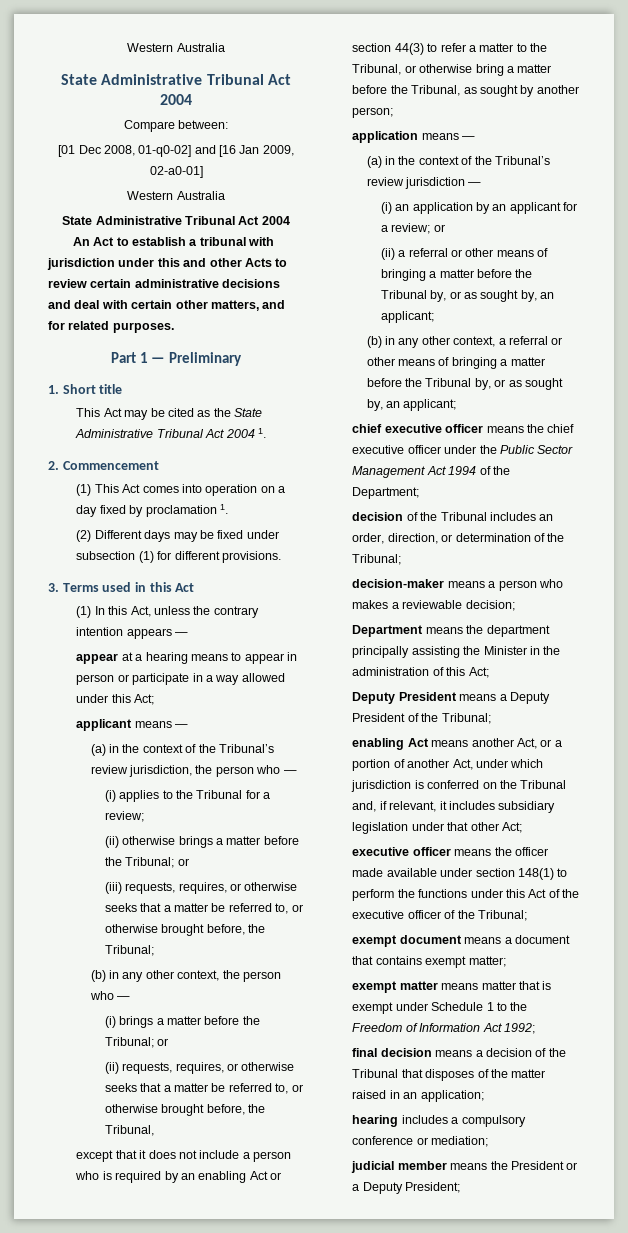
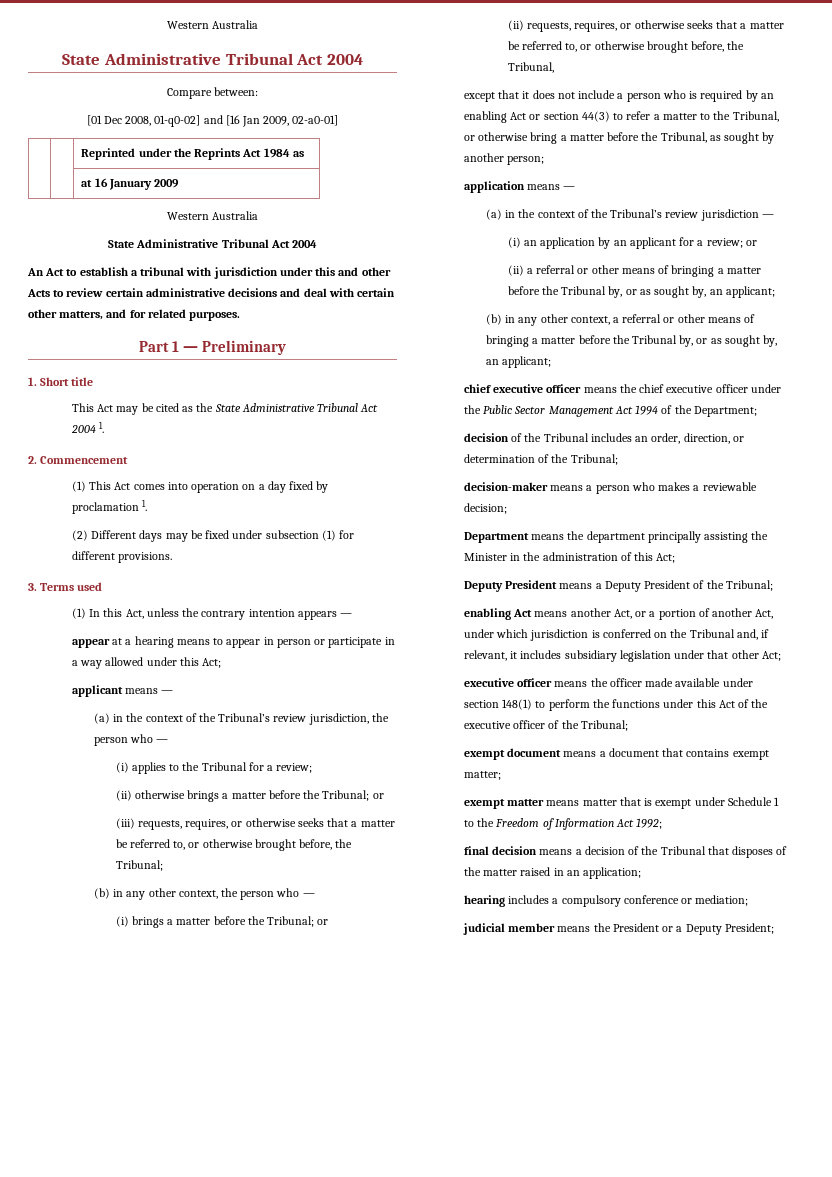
(203, 172) none -> [81,148,304,160] [81,178,180,190] // | | Reprinted under the Reprints Act 1984 as // | | at 16 January 2009
[134,582,195,592] in this Act -> (103, 586) none

